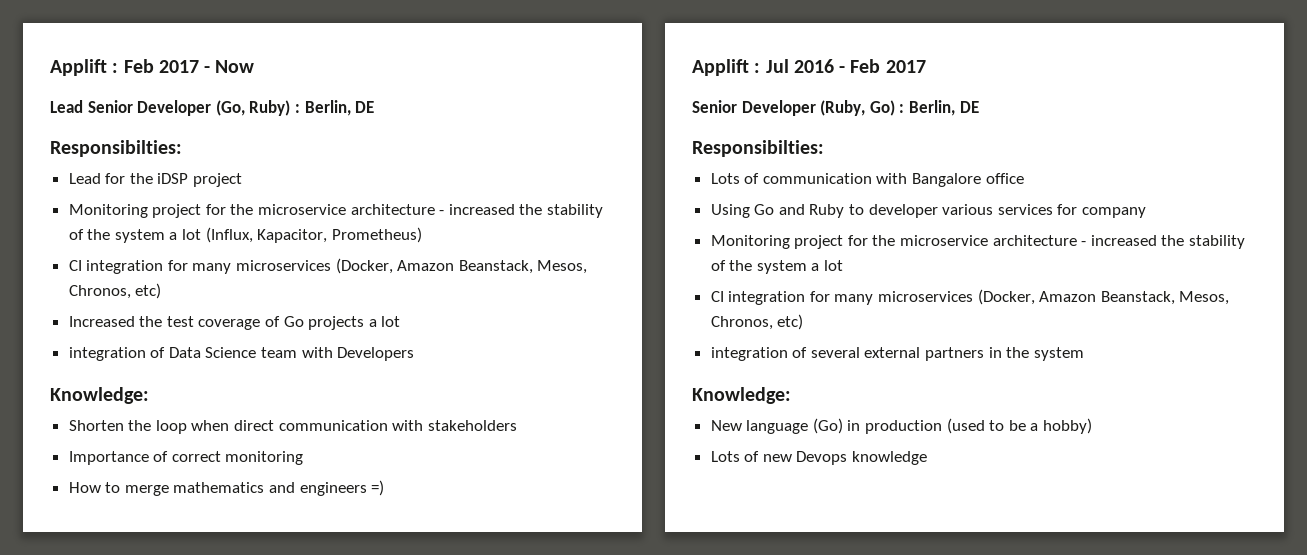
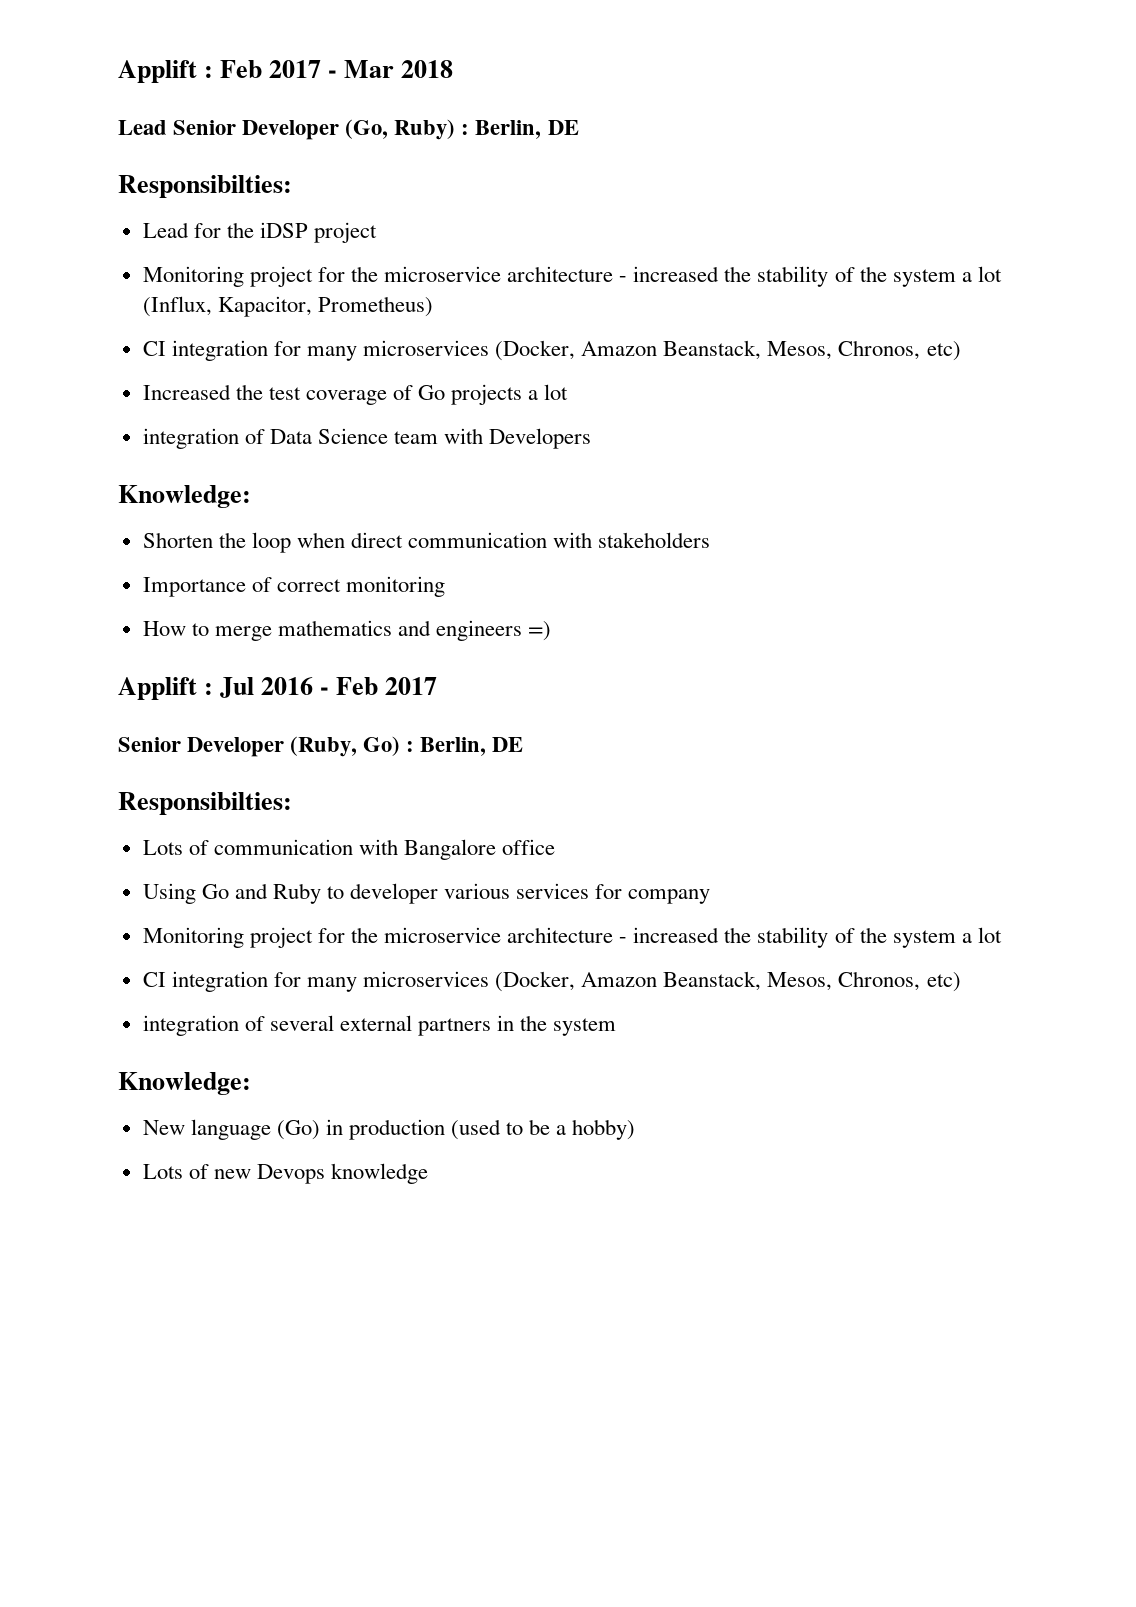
[215,60,255,73] Now -> [344,60,454,78] Mar 2018

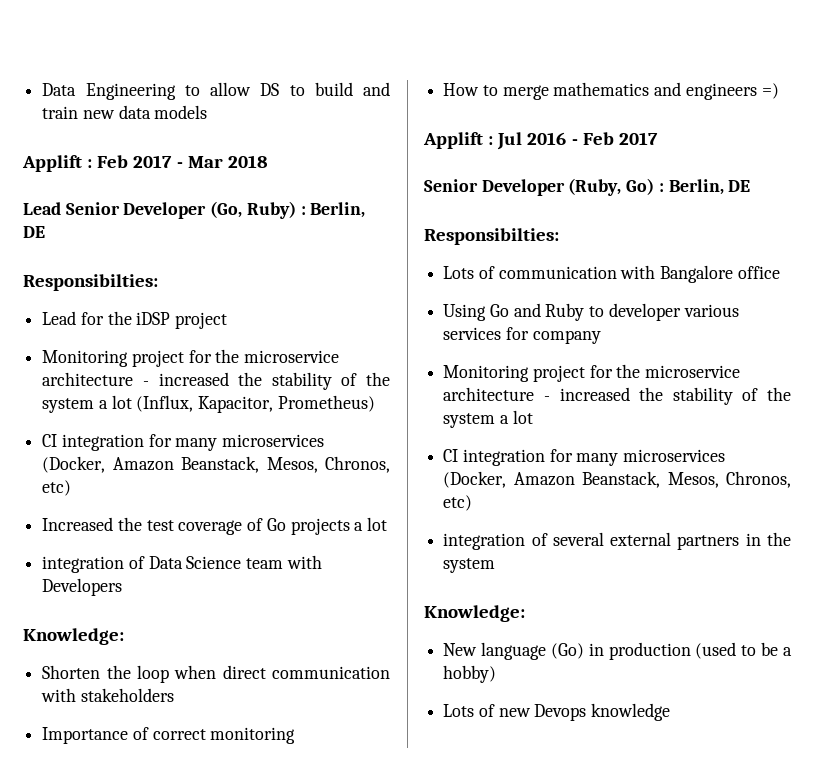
(118, 71) none -> [42,82,390,100] [42,105,208,119] Data Engineering to allow DS to build and train new data models //

